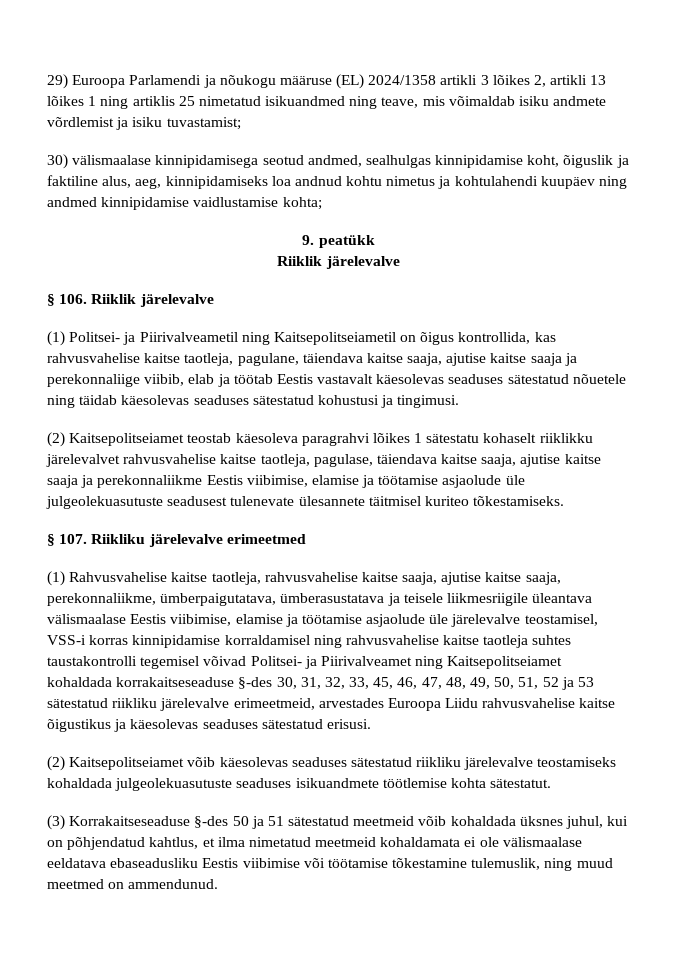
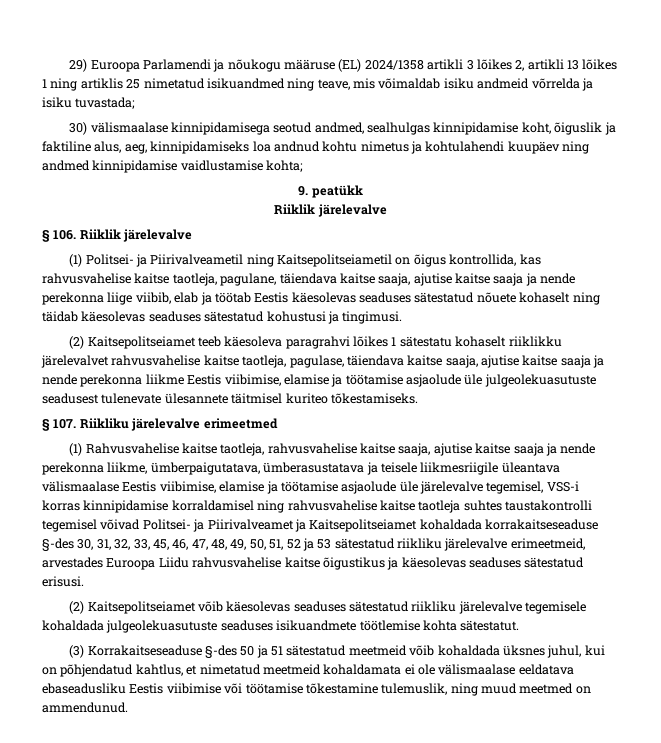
[553,96,607,106] [47,117,114,127] andmete võrdlemist -> [477,78,580,89] andmeid võrrelda
[166,117,241,130] tuvastamist; -> [75,97,136,109] tuvastada;
[47,374,140,387] perekonnaliige -> [540,273,576,284] [42,292,133,305] nende perekonna liige
[317,374,626,384] vastavalt käesolevas seaduses sätestatud nõuetele -> [291,292,571,303] käesolevas seaduses sätestatud nõuete kohaselt
[187,433,232,443] teostab -> [197,336,221,347] teeb
[97,475,203,488] perekonnaliikme -> [42,374,184,387] nende perekonna liikme
[525,572,561,585] [47,593,156,606] saaja, perekonnaliikme, -> [513,443,596,456] [42,462,148,475] saaja ja nende perekonna liikme,
[524,614,598,626] teostamisel, -> [486,481,544,494] tegemisel,
[415,656,444,669] ning -> [294,519,306,532] ja
[537,757,617,767] teostamiseks -> [525,601,587,614] tegemisele
[217,837,245,847] ilma -> (198, 670) none

